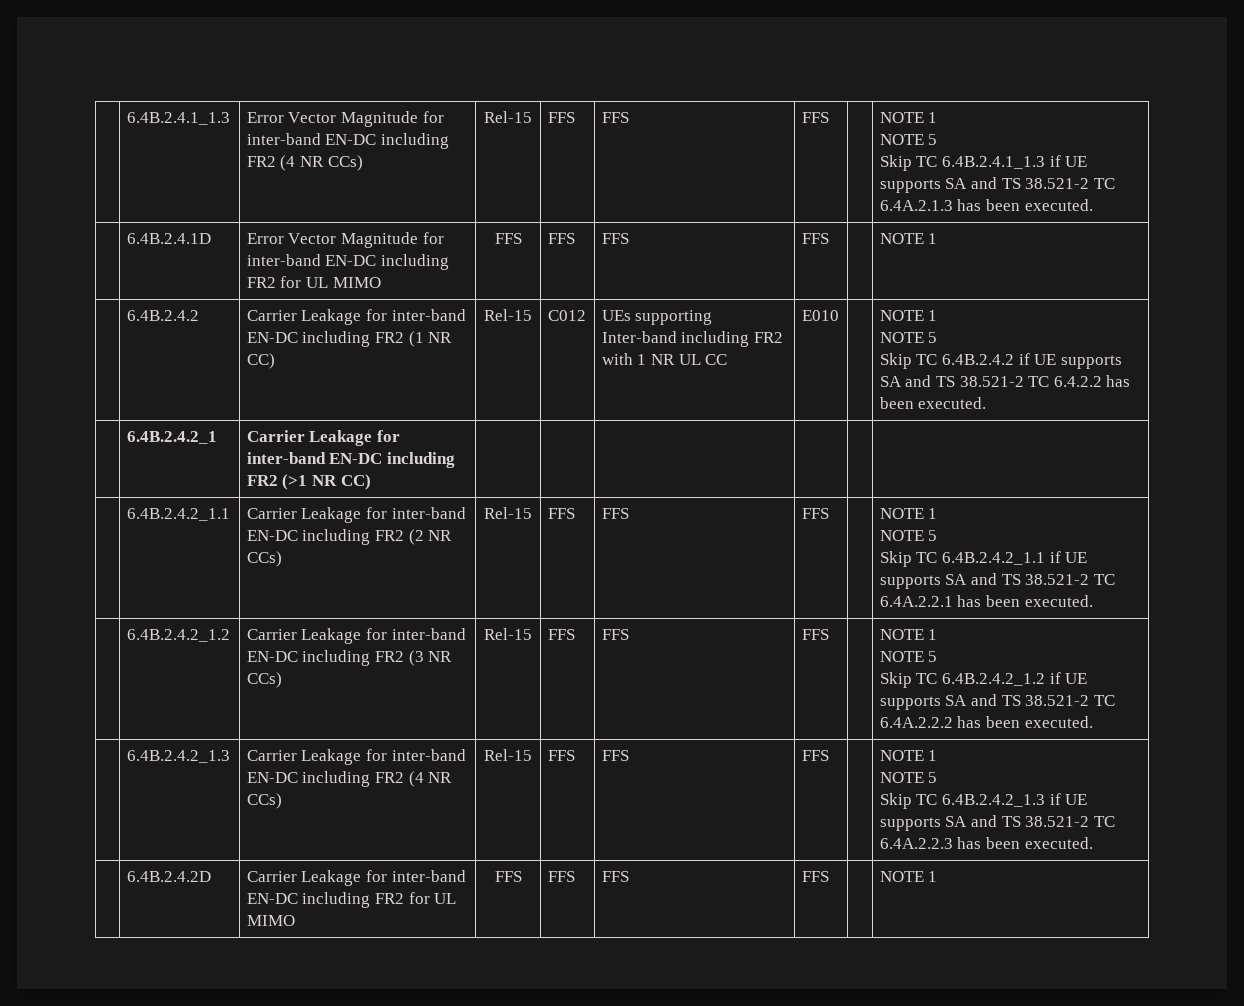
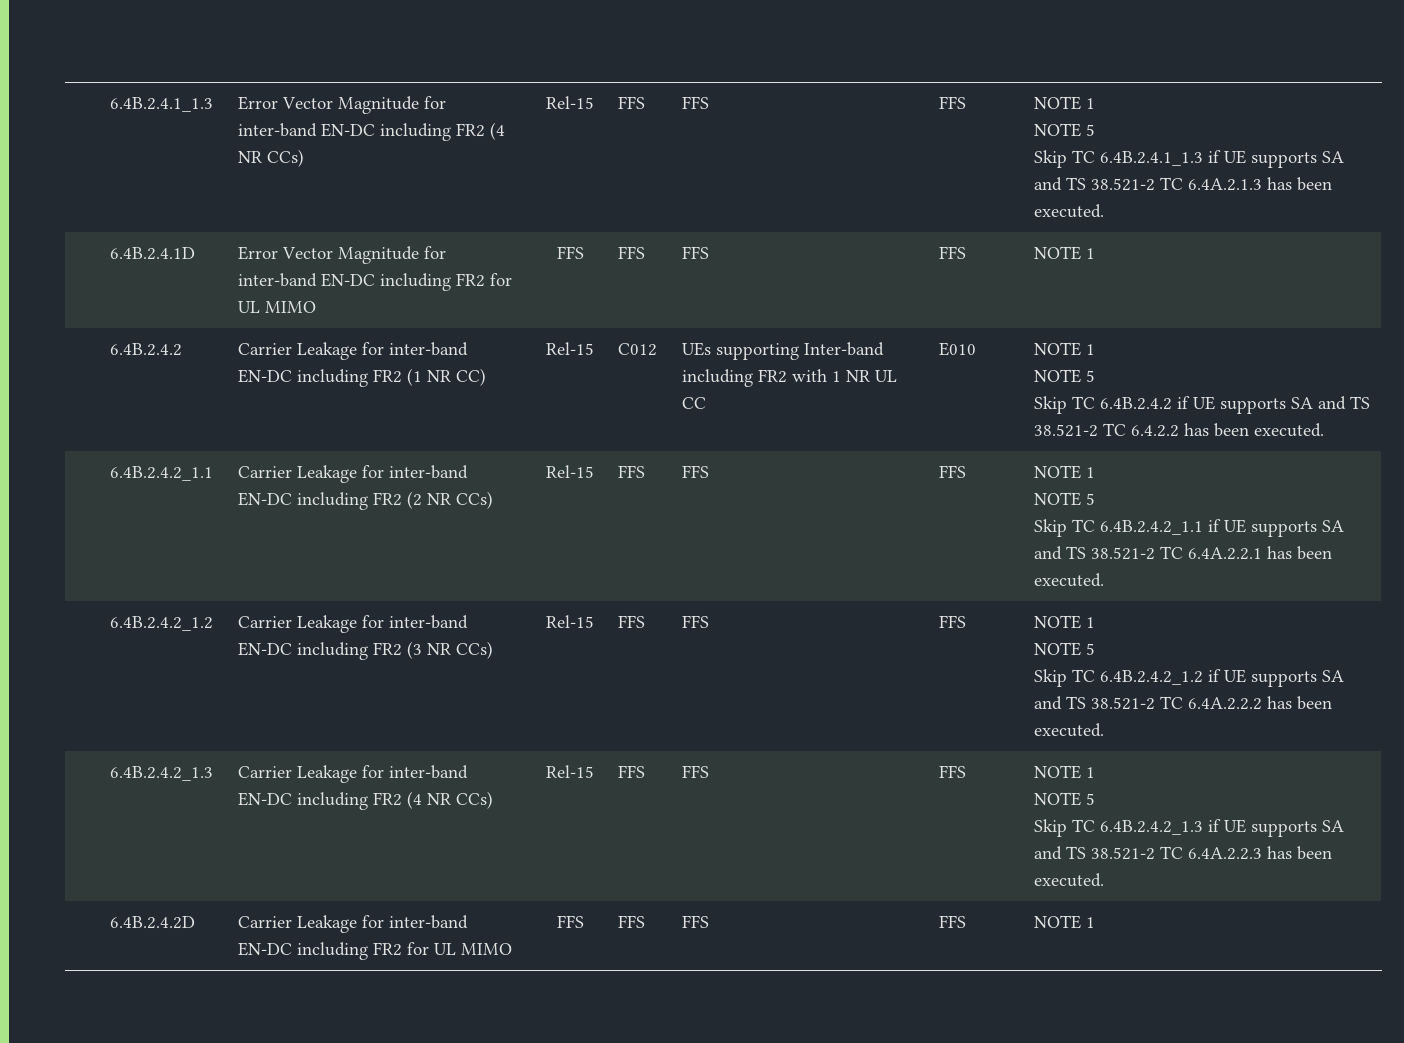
[126,431,217,444] [246,430,401,446] [246,452,456,468] [246,474,371,490] // | 6.4B.2.4.2_1 | Carrier Leakage for inter-band EN-DC including FR2 (>1 NR CC) | | | | | | -> (1324, 430) none

